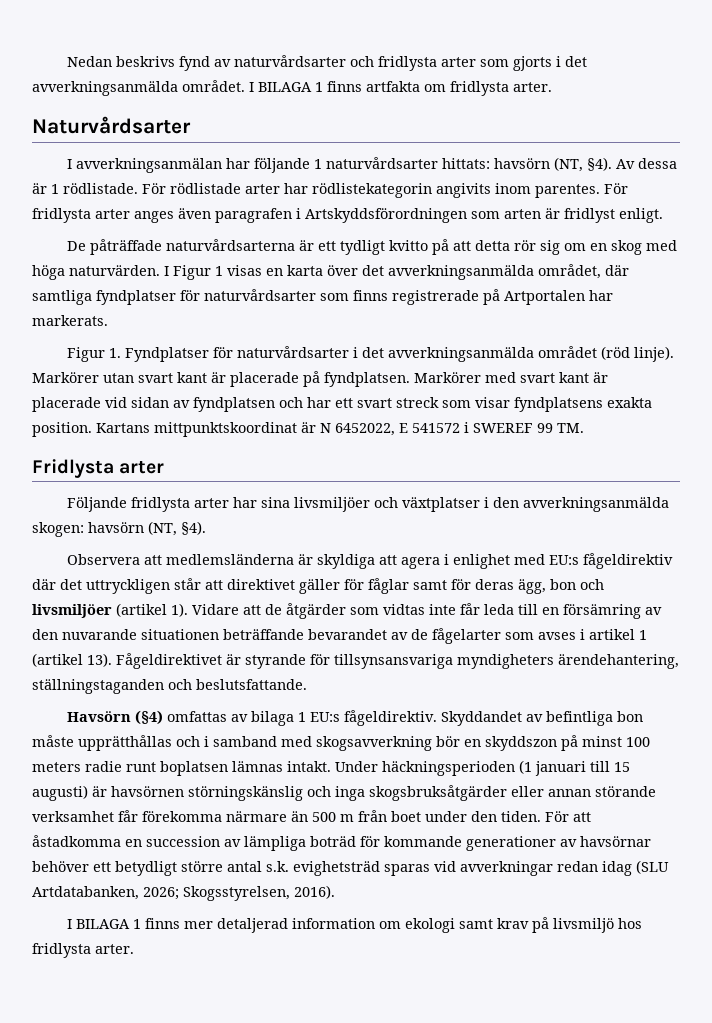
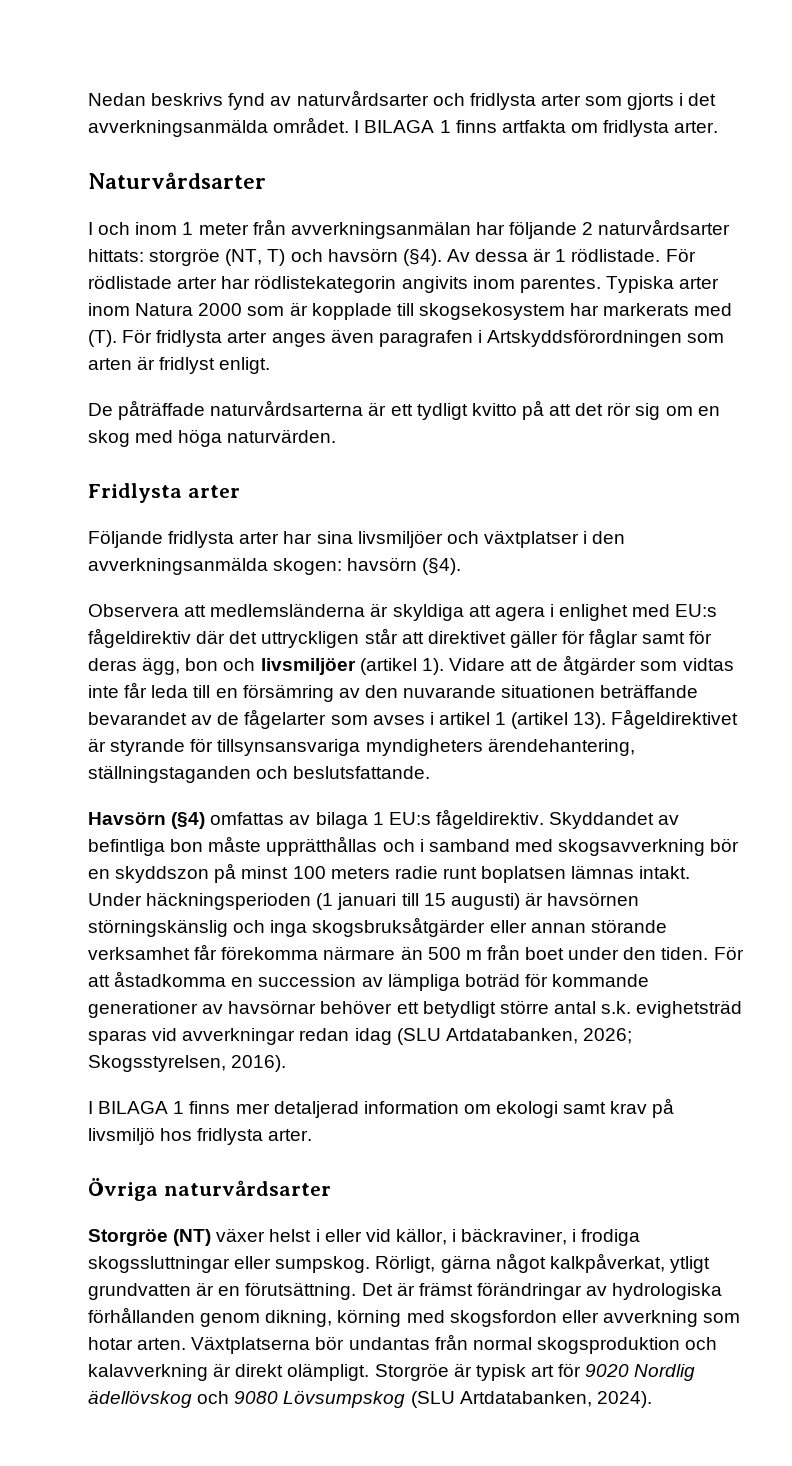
(72, 164) none -> [98,219,286,235] och inom 1 meter från
[313,159,322,169] 1 -> [582,222,594,235] 2
[493,157,612,172] havsörn (NT, §4). -> [149,248,442,266] storgröe (NT, T) och havsörn (§4).
(600, 191) none -> [605,276,720,293] [88,302,733,320] [88,330,117,347] Typiska arter inom Natura 2000 som är kopplade till skogsekosystem har markerats med (T).
[474,240,510,251] detta -> [575,403,604,416] det
[164,264,629,280] [32,289,613,305] [32,315,108,326] [66,346,674,362] [32,371,608,387] [32,397,652,412] [32,422,584,437] I Figur 1 visas en karta över det avverkningsanmälda området, där samtliga fyndplatser för naturvårdsarter som finns registrerade på Artportalen har markerats. // Figur 1. Fyndplatser för naturvårdsarter i det avverkningsanmälda området (röd linje). Markörer utan svart kant är placerade på fyndplatsen. Markörer med svart kant är placerade vid sidan av fyndplatsen och har ett svart streck som visar fyndplatsens exakta position. Kartans mittpunktskoordinat är N 6452022, E 541572 i SWEREF 99 TM. -> (337, 436) none
[148,521,206,536] (NT, §4). -> [422,558,462,575] (§4).
(134, 949) none -> [88,1178,331,1201] [88,1228,641,1246] [88,1253,710,1273] [88,1282,723,1300] [88,1307,741,1327] [88,1334,718,1354] [88,1363,696,1381] [88,1390,652,1408] // Övriga naturvårdsarter // Storgröe (NT) växer helst i eller vid källor, i bäckraviner, i frodiga skogssluttningar eller sumpskog. Rörligt, gärna något kalkpåverkat, ytligt grundvatten är en förutsättning. Det är främst förändringar av hydrologiska förhållanden genom dikning, körning med skogsfordon eller avverkning som hotar arten. Växtplatserna bör undantas från normal skogsproduktion och kalavverkning är direkt olämpligt. Storgröe är typisk art för 9020 Nordlig ädellövskog och 9080 Lövsumpskog (SLU Artdatabanken, 2024).

